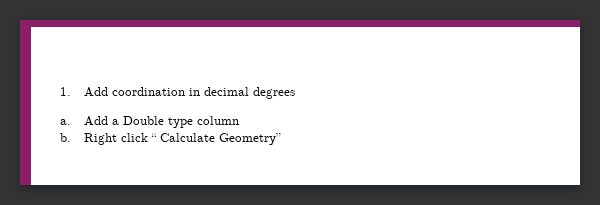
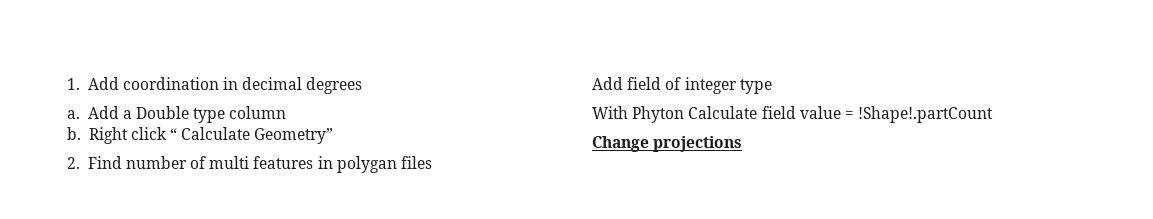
(282, 139) none -> [66,156,432,173] [592,77,772,94] [592,106,994,123] [592,136,743,152] // 2. Find number of multi features in polygan files // Add field of integer type // With Phyton Calculate field value = !Shape!.partCount // Change projections

